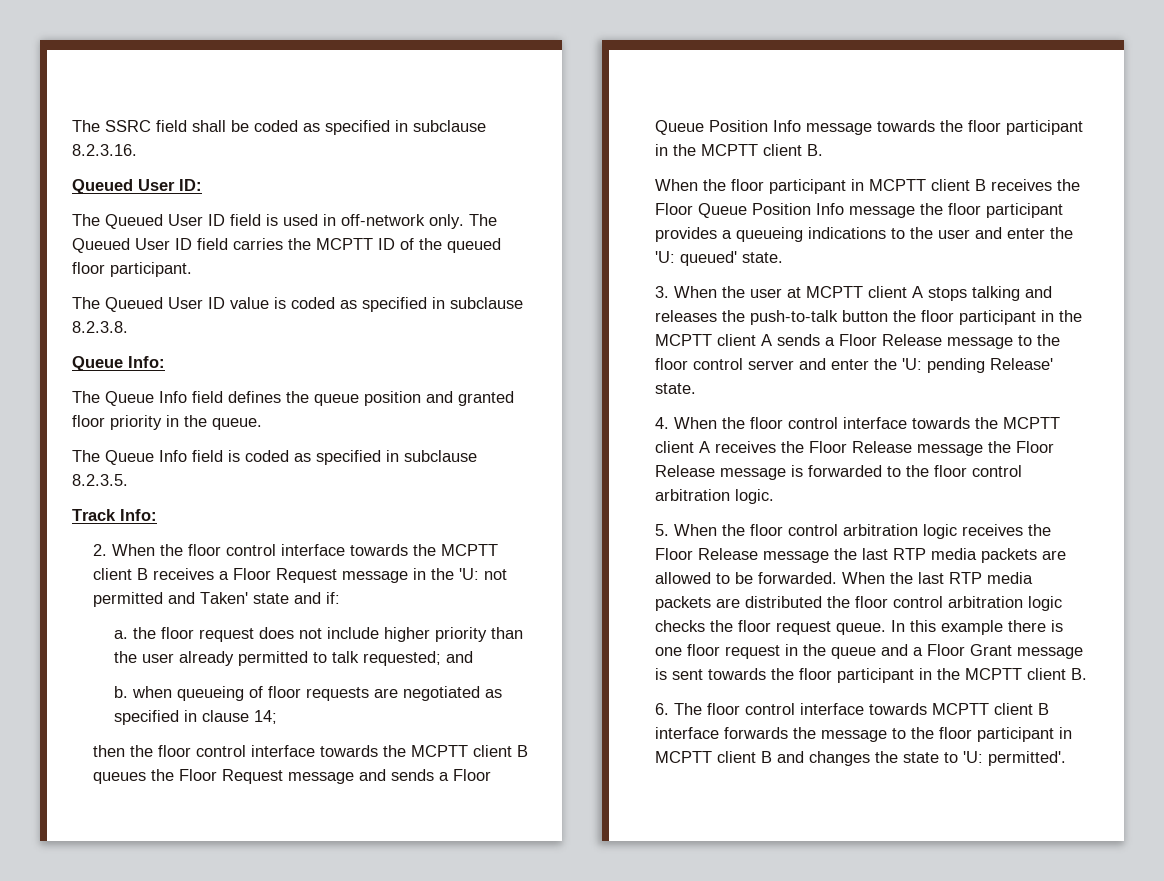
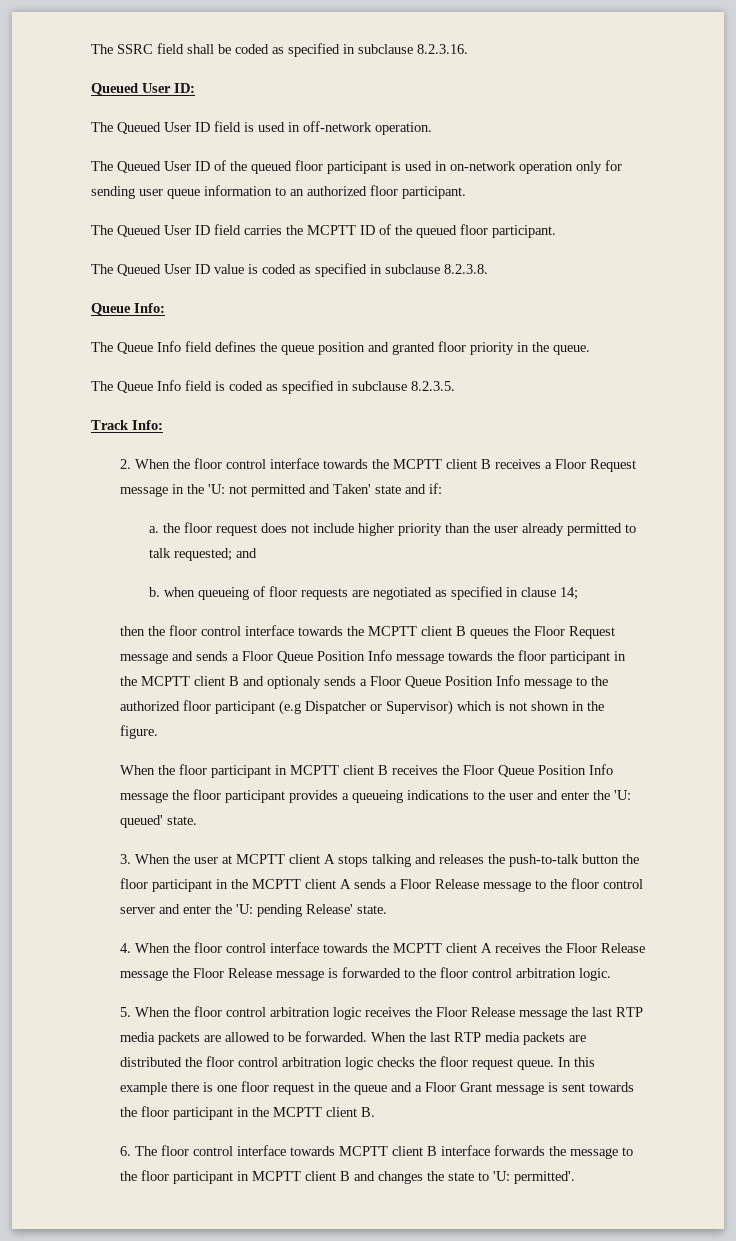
[429,214,464,229] only. -> [375,122,432,135] [91,160,622,174] [91,185,466,199] operation. // The Queued User ID of the queued floor participant is used in on-network operation only for sending user queue information to an authorized floor participant. //
[807,144,824,156] B. -> [228,675,608,689] [119,700,604,715] [119,725,158,739] B and optionaly sends a Floor Queue Position Info message to the authorized floor participant (e.g Dispatcher or Supervisor) which is not shown in the figure.

